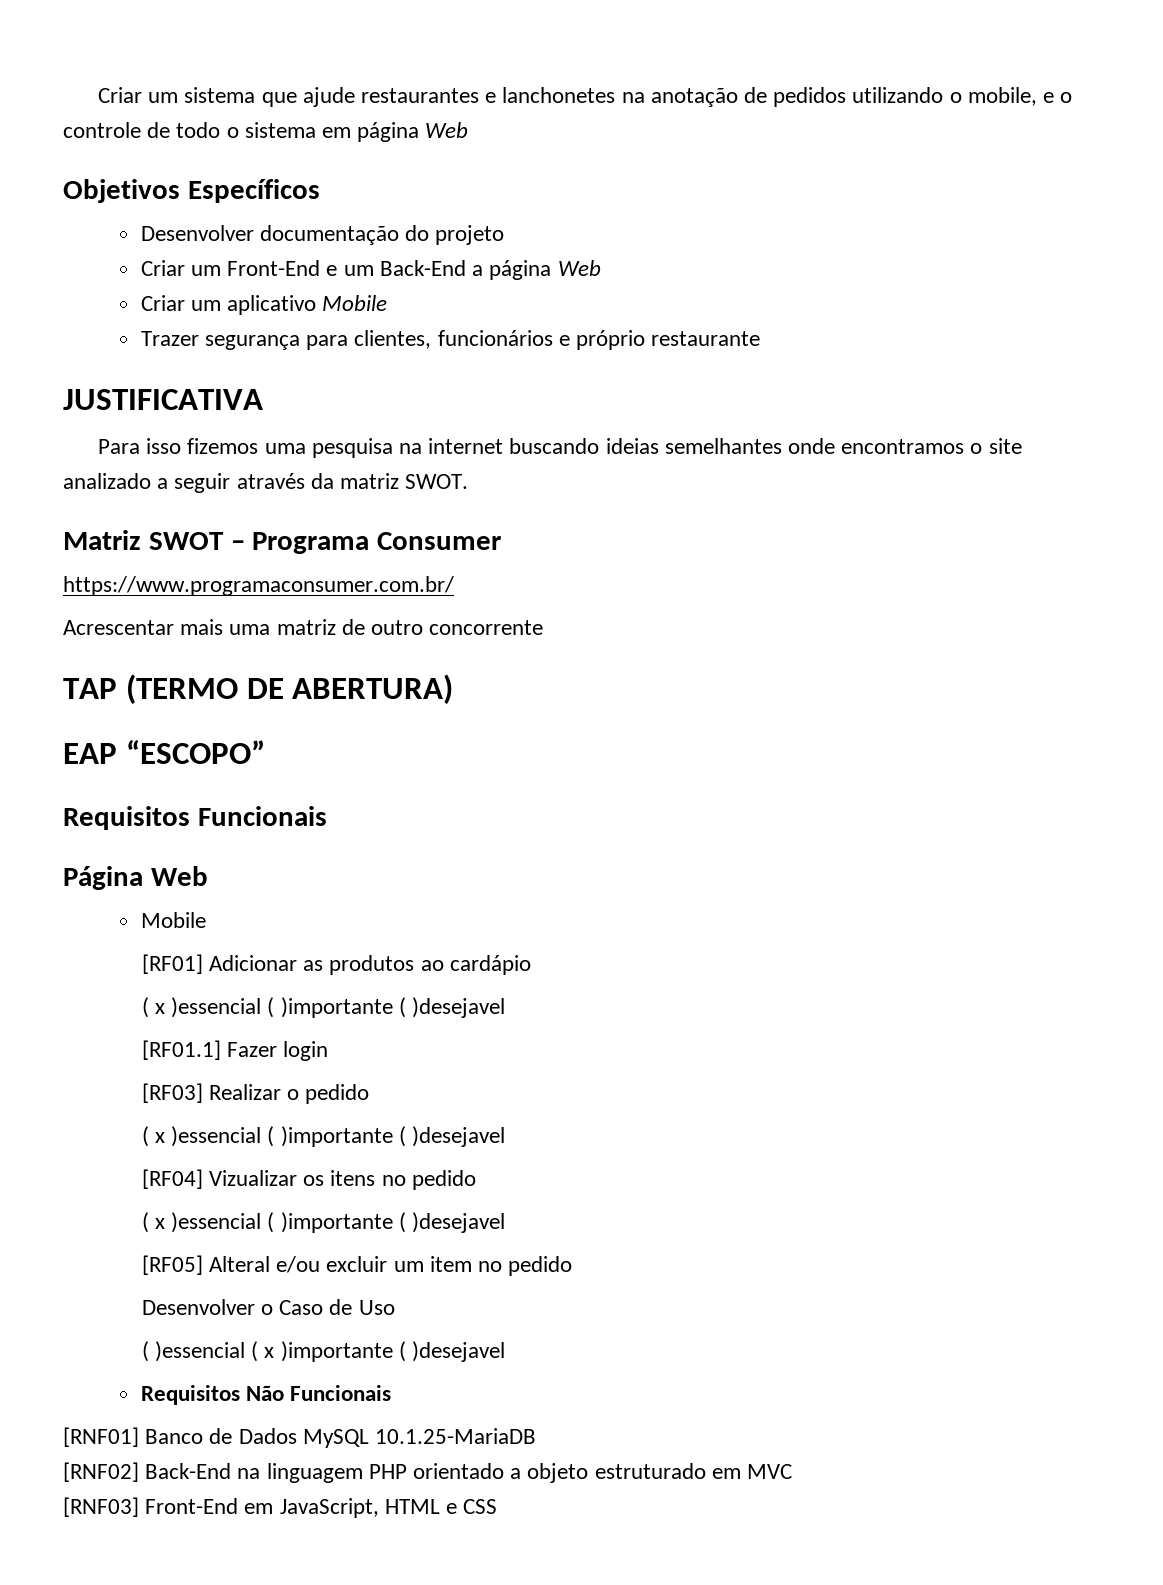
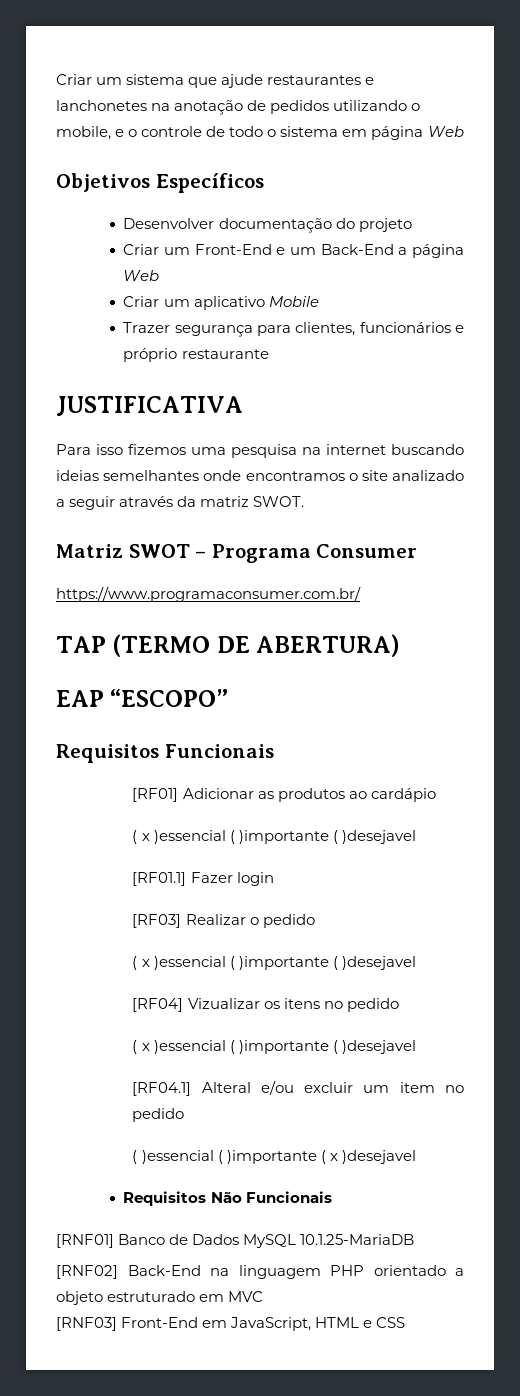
[63,619,544,635] // Acrescentar mais uma matriz de outro concorrente -> (361, 594) none
[63,866,208,890] [140,912,206,928] // Página Web // Mobile -> (274, 751) none
[141,1255,203,1275] [RF05] -> [132,1082,192,1096] [RF04.1]
[141,1299,395,1315] // Desenvolver o Caso de Uso -> (185, 1115) none
[264,1341,406,1362] x )importante ( -> [226,1150,338,1164] )importante ( x

